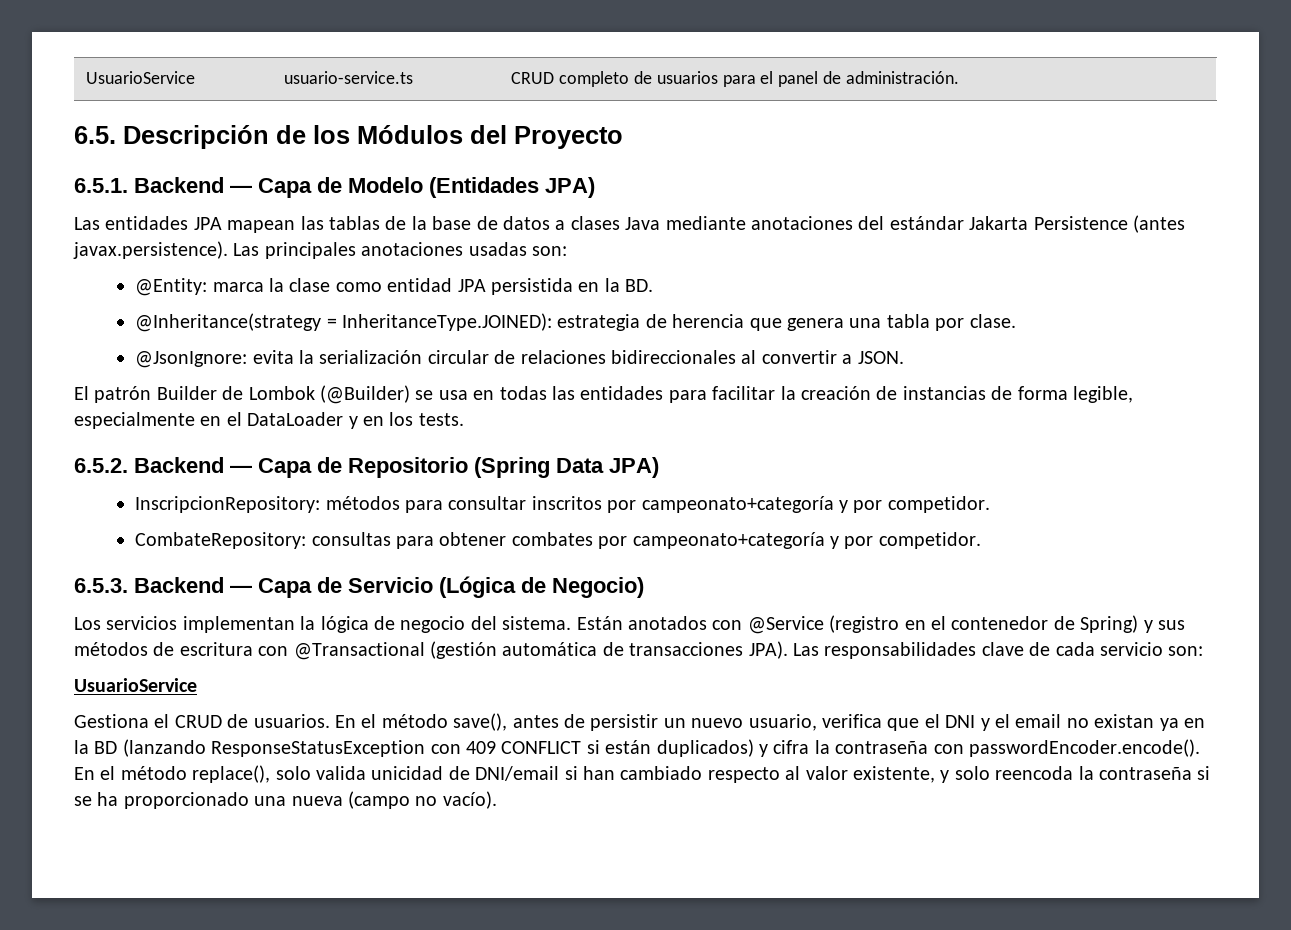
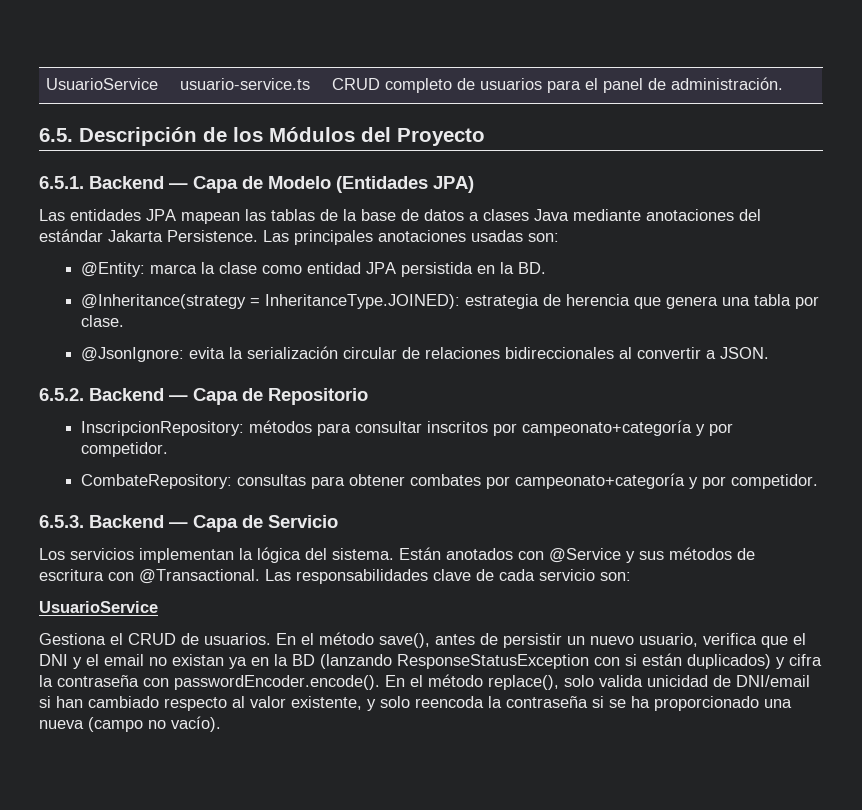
[1033,215,1185,233] [73,241,228,259] Persistence (antes javax.persistence). -> [167,230,258,242] Persistence.
[74,385,1133,404] [74,412,464,429] // El patrón Builder de Lombok (@Builder) se usa en todas las entidades para facilitar la creación de instancias de forma legible, especialmente en el DataLoader y en los tests. -> (770, 353) none
[474,457,659,478] (Spring Data JPA) -> (368, 396) none
[439,576,644,598] (Lógica de Negocio) -> (338, 521) none
[374,616,466,633] de negocio -> (301, 555) none
[829,615,1139,633] (registro en el contenedor de Spring) -> (621, 555) none
[293,641,788,660] @Transactional (gestión automática de transacciones JPA). -> [139,569,260,584] @Transactional.
[466,741,582,754] 409 CONFLICT -> (620, 661) none

